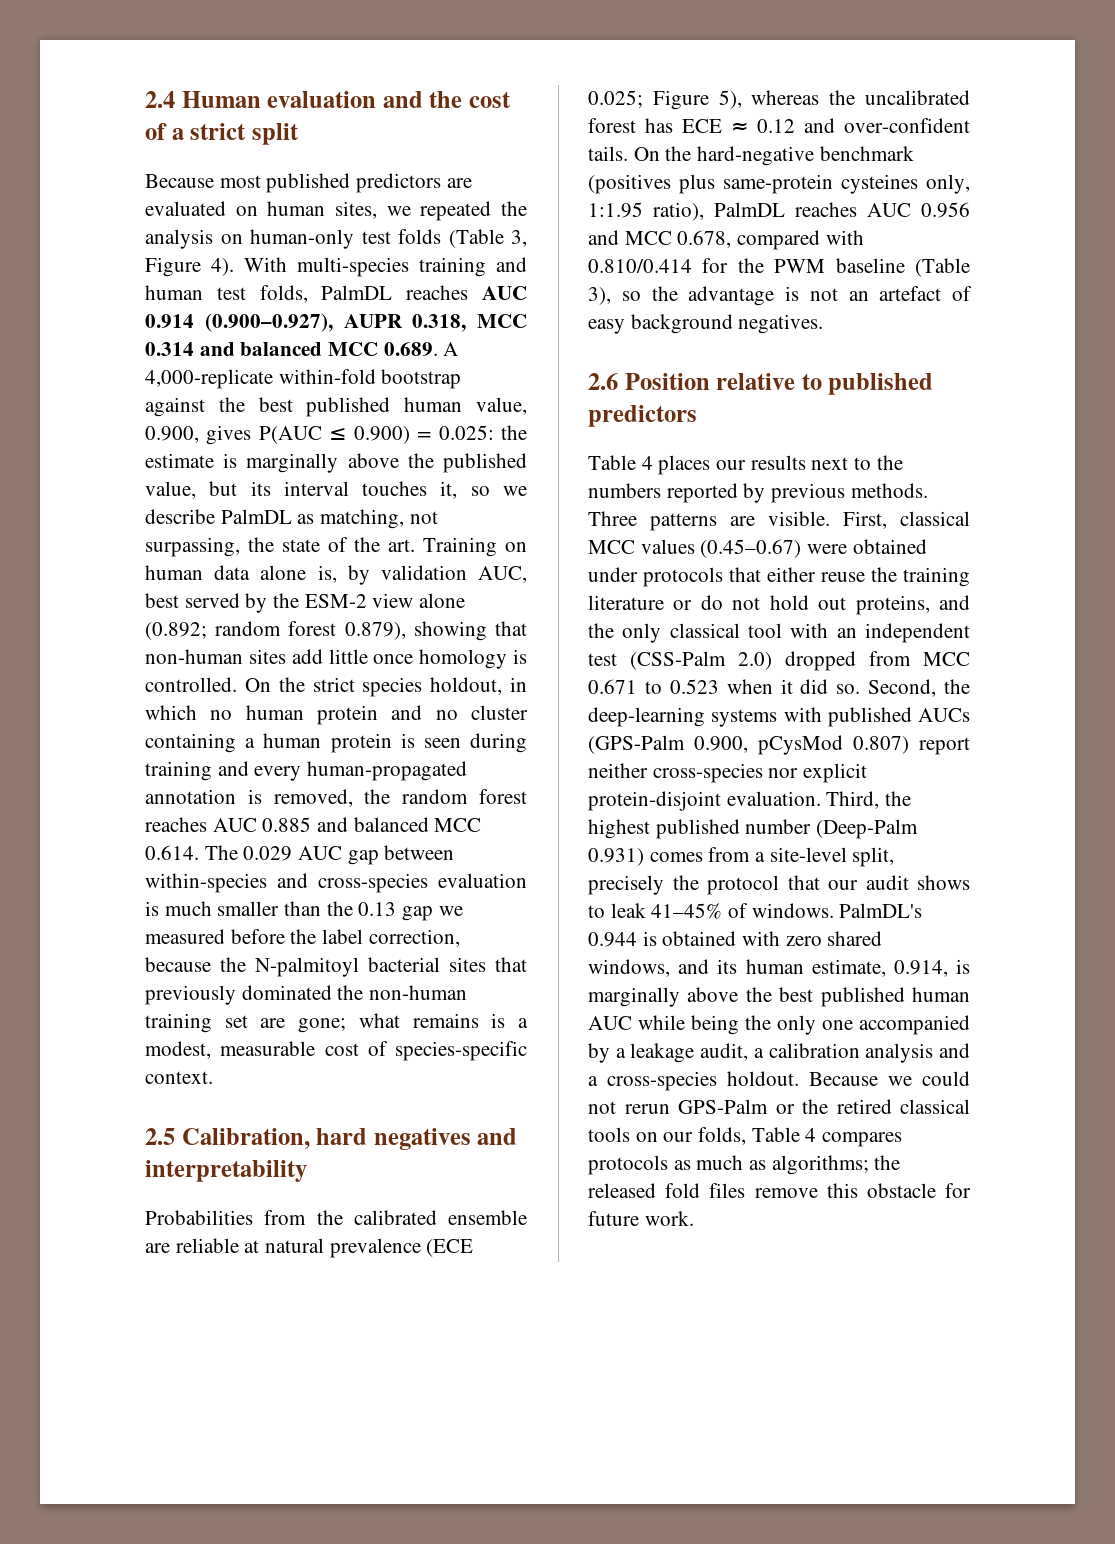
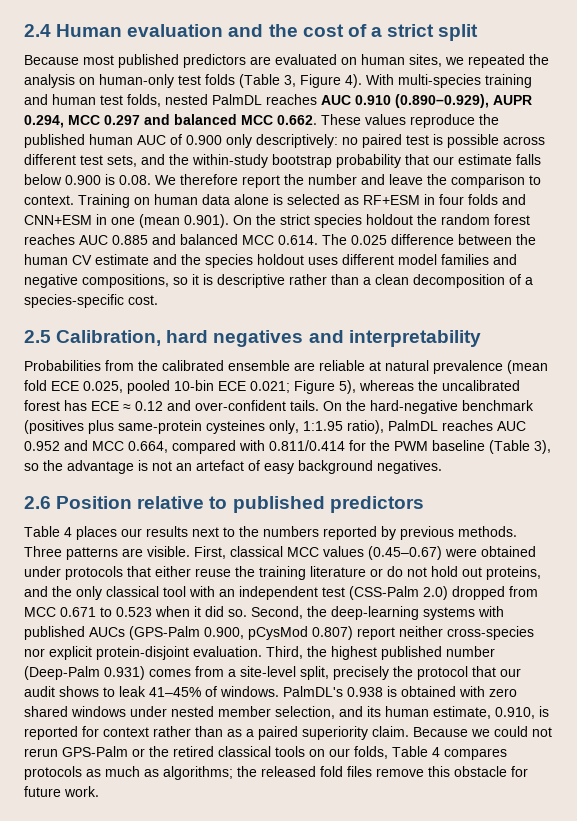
[321,285,527,300] [145,313,527,332] [145,342,459,356] [145,369,462,389] [145,397,527,417] [145,425,527,445] [145,453,527,473] [145,481,527,499] [145,509,438,529] [145,537,415,557] PalmDL reaches AUC 0.914 (0.900–0.927), AUPR 0.318, MCC 0.314 and balanced MCC 0.689. A 4,000-replicate within-fold bootstrap against the best published human value, 0.900, gives P(AUC ≤ 0.900) = 0.025: the estimate is marginally above the published value, but its interval touches it, so we describe PalmDL as matching, not surpassing, the state of the art. -> [165,94,532,108] [24,114,499,128] [24,134,545,148] [24,154,541,168] [24,174,541,188] [24,195,74,205] nested PalmDL reaches AUC 0.910 (0.890–0.929), AUPR 0.294, MCC 0.297 and balanced MCC 0.662. These values reproduce the published human AUC of 0.900 only descriptively: no paired test is possible across different test sets, and the within-study bootstrap probability that our estimate falls below 0.900 is 0.08. We therefore report the number and leave the comparison to context.
[317,565,527,585] [145,593,466,613] [145,621,527,641] [145,649,527,669] [145,677,527,697] [145,705,528,725] [145,733,527,753] [145,761,468,781] [145,789,353,807] is, by validation AUC, best served by the ESM-2 view alone (0.892; random forest 0.879), showing that non-human sites add little once homology is controlled. On the strict species holdout, in which no human protein and no cluster containing a human protein is seen during training and every human-propagated annotation is removed, -> [273,194,526,205] [24,214,413,228] is selected as RF+ESM in four folds and CNN+ESM in one (mean 0.901). On the strict species holdout
[243,845,455,865] [145,873,527,893] [145,901,463,921] [145,929,460,947] [145,957,527,977] [145,985,468,1005] [145,1013,528,1033] [145,1041,527,1061] [145,1071,213,1084] 0.029 AUC gap between within-species and cross-species evaluation is much smaller than the 0.13 gap we measured before the label correction, because the N-palmitoyl bacterial sites that previously dominated the non-human training set are gone; what remains is a modest, measurable cost of species-specific context. -> [351,234,536,245] [24,254,517,268] [24,274,533,288] [24,294,158,308] 0.025 difference between the human CV estimate and the species holdout uses different model families and negative compositions, so it is descriptive rather than a clean decomposition of a species-specific cost.
[426,1239,474,1257] [588,90,643,108] (ECE 0.025; -> [507,360,548,374] [24,380,290,394] (mean fold ECE 0.025, pooled 10-bin ECE 0.021;
[921,202,970,218] 0.956 -> [24,441,60,451] 0.952
[677,230,732,248] 0.678, -> [128,441,168,453] 0.664,
[588,259,692,273] 0.810/0.414 -> [269,440,345,451] 0.811/0.414
[588,932,637,947] 0.944 -> [347,687,383,697] 0.938
[588,959,970,977] [588,987,970,1007] [588,1015,970,1035] [588,1043,970,1063] [588,1071,799,1091] windows, and its human estimate, 0.914, is marginally above the best published human AUC while being the only one accompanied by a leakage audit, a calibration analysis and a cross-species holdout. -> [71,706,549,719] [24,726,409,740] windows under nested member selection, and its human estimate, 0.910, is reported for context rather than as a paired superiority claim.

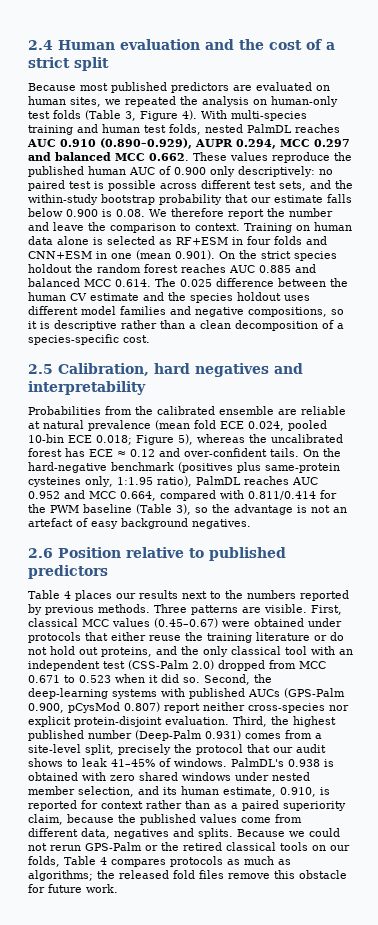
[83,381,123,393] 0.025, -> [248,421,284,431] 0.024,
[250,381,290,393] 0.021; -> [96,435,132,445] 0.018;
[372,726,409,737] claim. -> [28,814,302,825] [28,828,233,839] claim, because the published values come from different data, negatives and splits.

